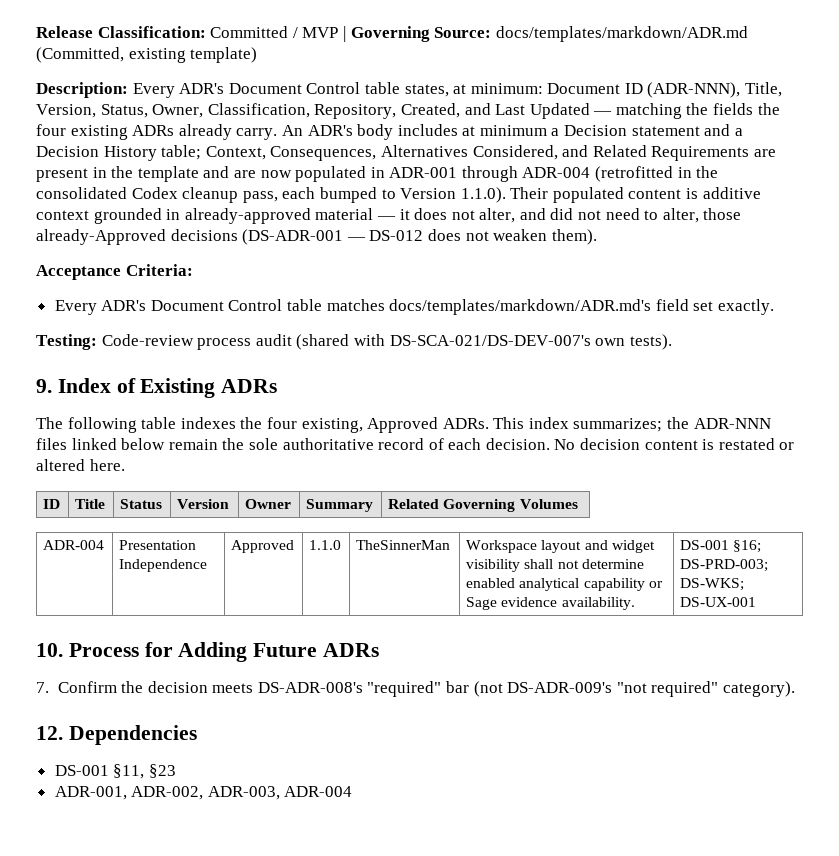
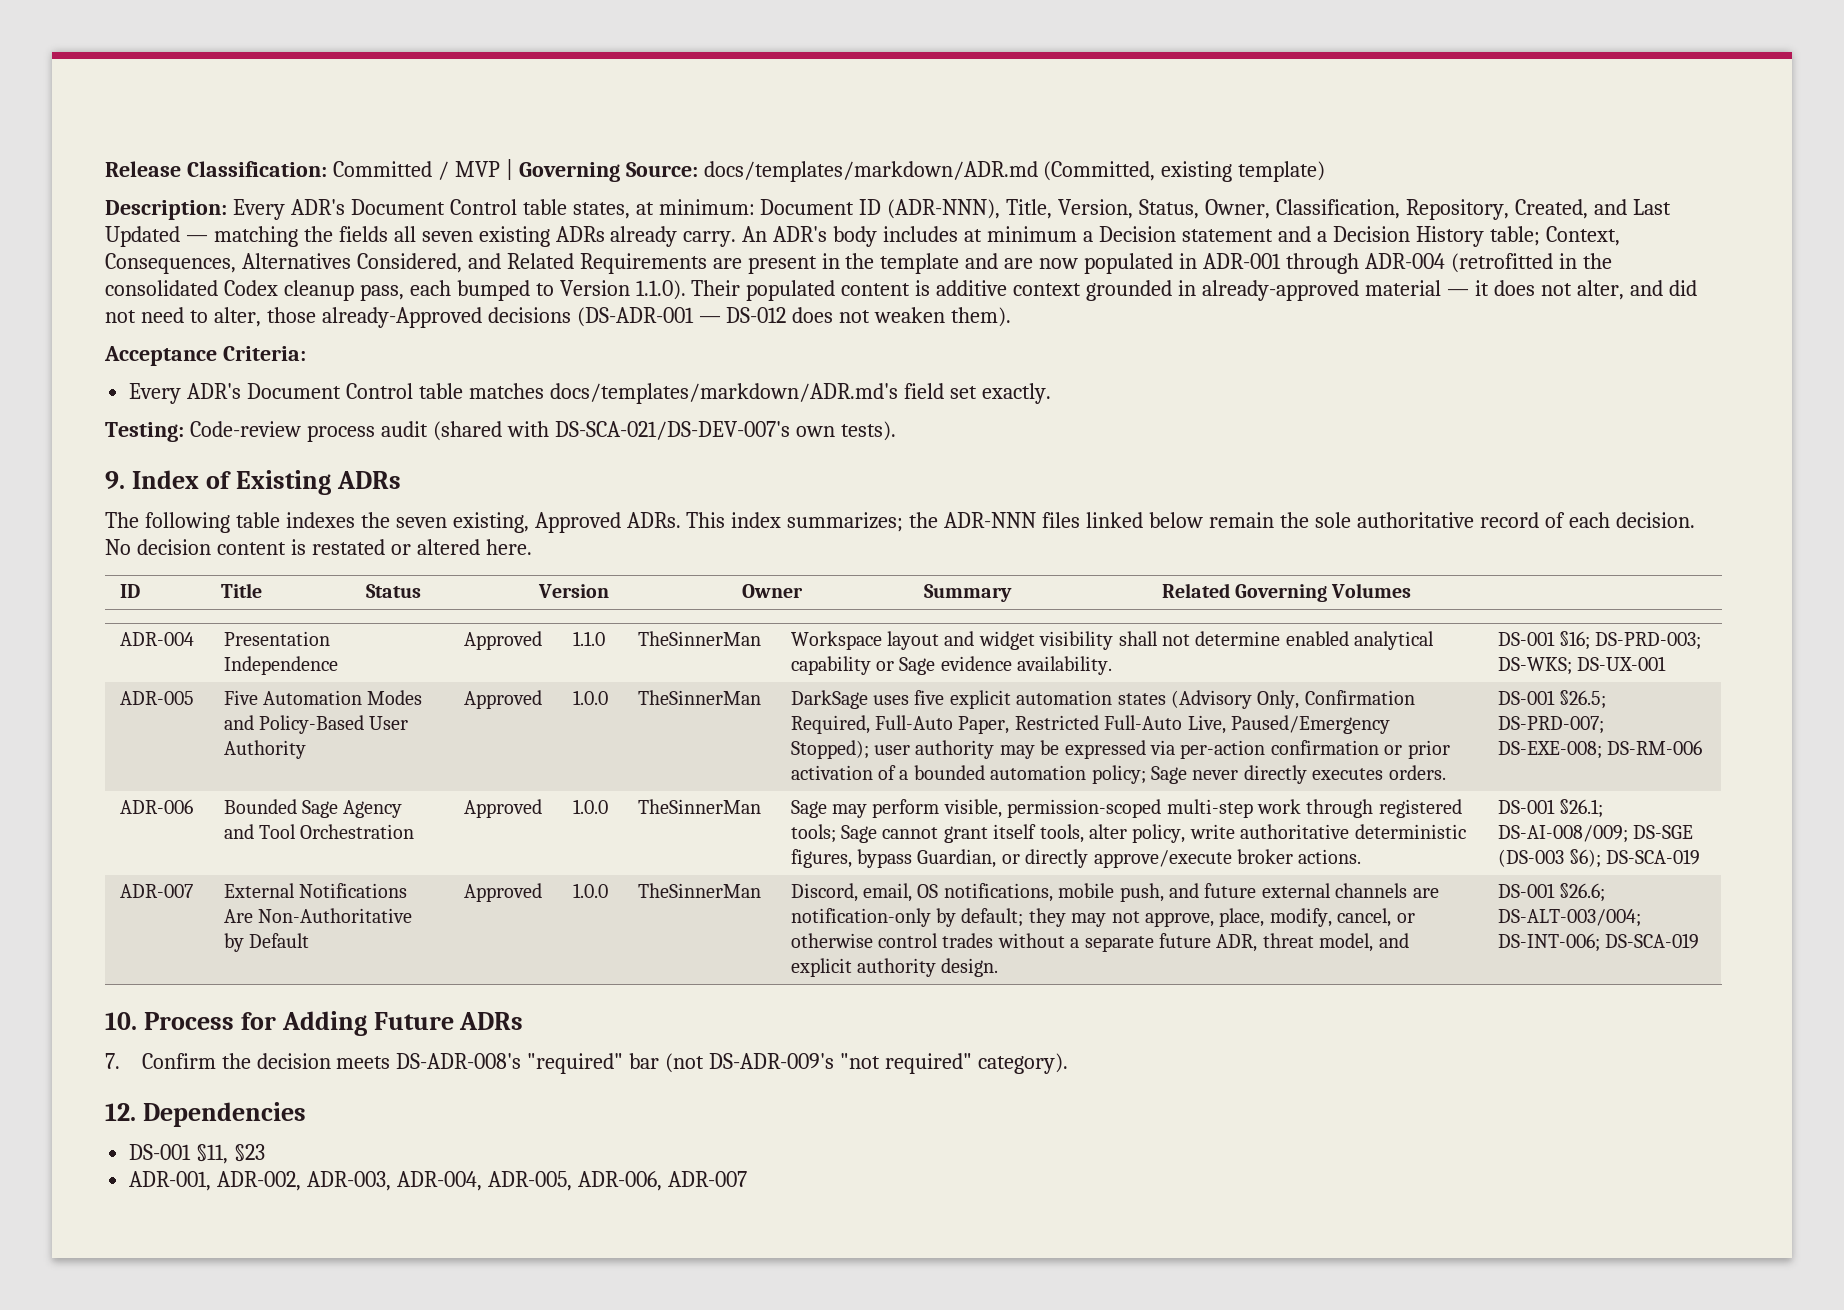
[757,103,780,115] [36,124,66,136] the four -> [393,226,473,242] all seven
[266,417,297,429] four -> [395,517,447,528] seven
(757, 602) none -> [119,691,194,705] [223,690,423,705] [223,715,409,734] [223,740,306,759] [463,690,542,709] [572,690,608,705] [637,690,761,705] [790,690,1415,709] [790,715,1391,734] [790,740,1450,759] [790,765,1446,784] [1497,690,1607,709] [1497,716,1604,734] [1497,740,1703,759] [119,799,193,814] [223,799,403,818] [223,824,415,839] [463,799,542,818] [572,799,608,814] [637,799,761,814] [790,799,1462,818] [790,824,1466,843] [790,849,1362,868] [1497,799,1604,818] [1497,825,1694,843] [1497,849,1701,868] [119,884,193,898] [223,883,408,898] [223,908,413,923] [223,933,310,952] [463,883,542,902] [572,883,608,898] [637,883,761,898] [790,883,1439,902] [790,908,1415,927] [790,933,1409,952] [790,958,999,977] [1497,883,1606,902] [1497,909,1641,927] [1497,933,1700,952] // ADR-005 | Five Automation Modes and Policy-Based User Authority | Approved | 1.0.0 | TheSinnerMan | DarkSage uses five explicit automation states (Advisory Only, Confirmation Required, Full-Auto Paper, Restricted Full-Auto Live, Paused/Emergency Stopped); user authority may be expressed via per-action confirmation or prior activation of a bounded automation policy; Sage never directly executes orders. | DS-001 §26.5; DS-PRD-007; DS-EXE-008; DS-RM-006 // ADR-006 | Bounded Sage Agency and Tool Orchestration | Approved | 1.0.0 | TheSinnerMan | Sage may perform visible, permission-scoped multi-step work through registered tools; Sage cannot grant itself tools, alter policy, write authoritative deterministic figures, bypass Guardian, or directly approve/execute broker actions. | DS-001 §26.1; DS-AI-008/009; DS-SGE (DS-003 §6); DS-SCA-019 // ADR-007 | External Notifications Are Non-Authoritative by Default | Approved | 1.0.0 | TheSinnerMan | Discord, email, OS notifications, mobile push, and future external channels are notification-only by default; they may not approve, place, modify, cancel, or otherwise control trades without a separate future ADR, threat model, and explicit authority design. | DS-001 §26.6; DS-ALT-003/004; DS-INT-006; DS-SCA-019
[284,786,353,797] ADR-004 -> [397,1171,747,1191] ADR-004, ADR-005, ADR-006, ADR-007

